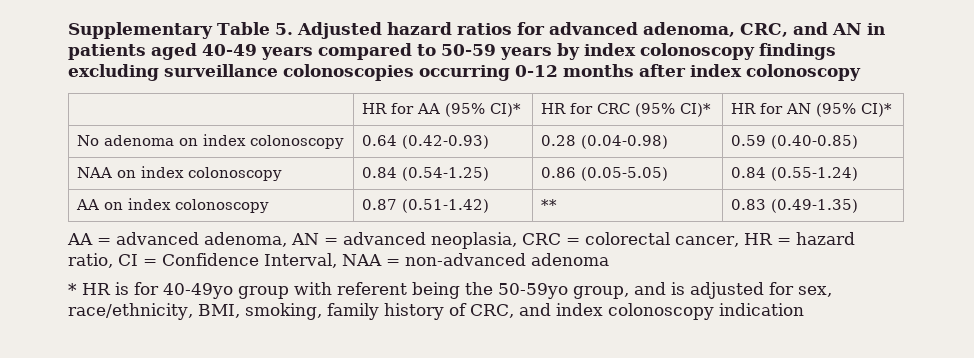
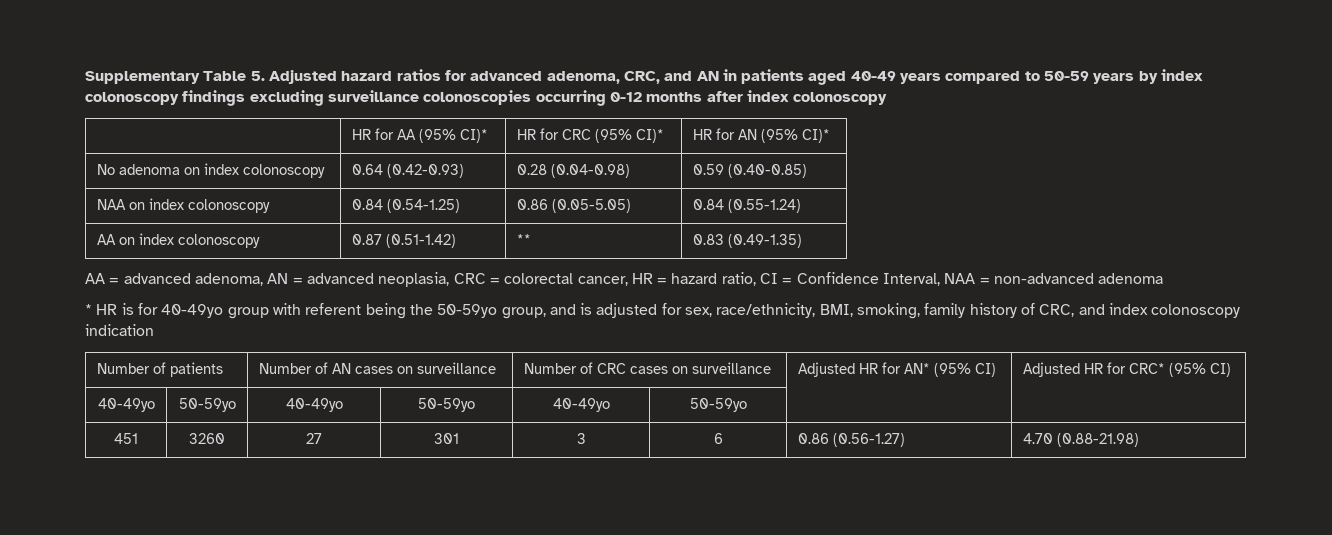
(804, 309) none -> [96,362,223,377] [258,362,496,374] [523,362,771,374] [797,362,996,377] [1022,362,1231,377] [97,398,155,412] [178,398,236,412] [285,398,343,412] [418,398,475,412] [552,398,610,412] [689,398,747,412] [114,433,138,444] [189,433,225,444] [306,433,322,444] [434,433,459,444] [576,433,586,444] [713,433,723,444] [797,433,905,447] [1022,433,1139,447] // Number of patients | Number of AN cases on surveillance | Number of CRC cases on surveillance | Adjusted HR for AN* (95% CI) | Adjusted HR for CRC* (95% CI) // 40-49yo | 50-59yo | 40-49yo | 50-59yo | 40-49yo | 50-59yo | | // 451 | 3260 | 27 | 301 | 3 | 6 | 0.86 (0.56-1.27) | 4.70 (0.88-21.98)

